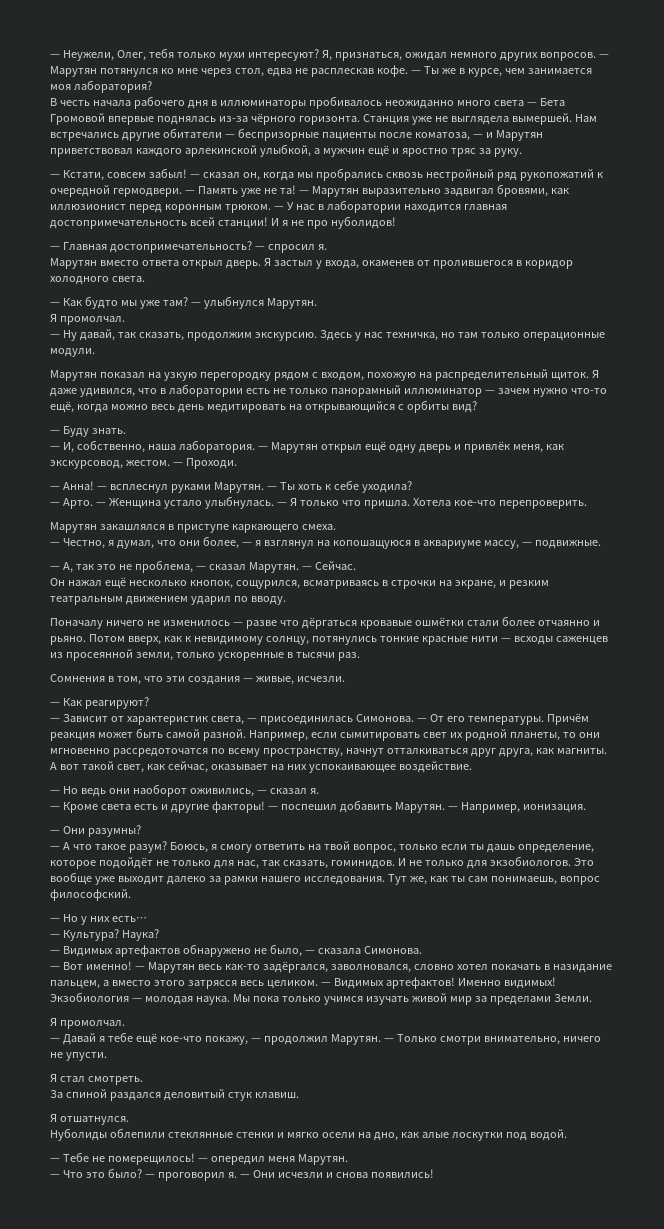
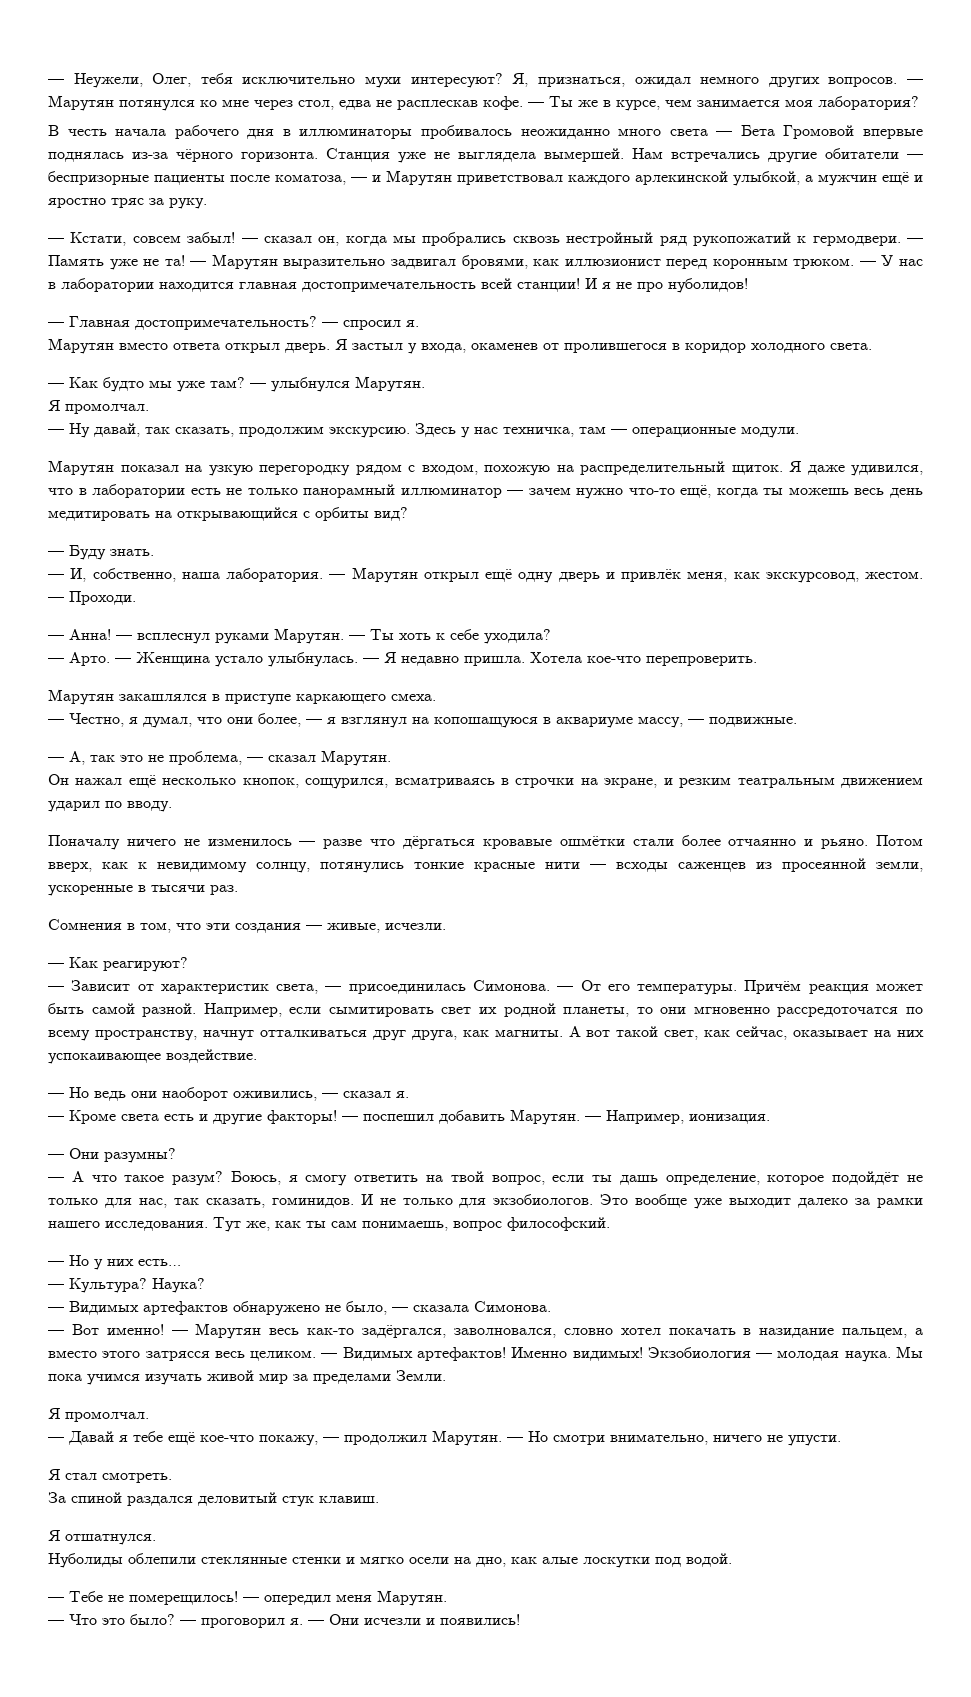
[176,52,216,58] только -> [242,77,356,84] исключительно
[50,185,110,197] очередной -> (807, 239) none
[440,332,520,338] но там только -> [579,426,627,434] там —
[110,404,148,410] можно -> [763,487,849,495] ты можешь
[299,500,361,506] только что -> [401,656,459,666] недавно
[301,561,356,570] — Сейчас. -> (391, 758) none
[175,652,215,658] только -> (923, 866) none
[398,844,438,850] только -> (545, 1180) none
[281,996,321,1002] только -> (82, 1377) none
[396,1034,437,1042] Только -> [528,1431,548,1442] Но
[335,1172,368,1178] снова -> (435, 1621) none

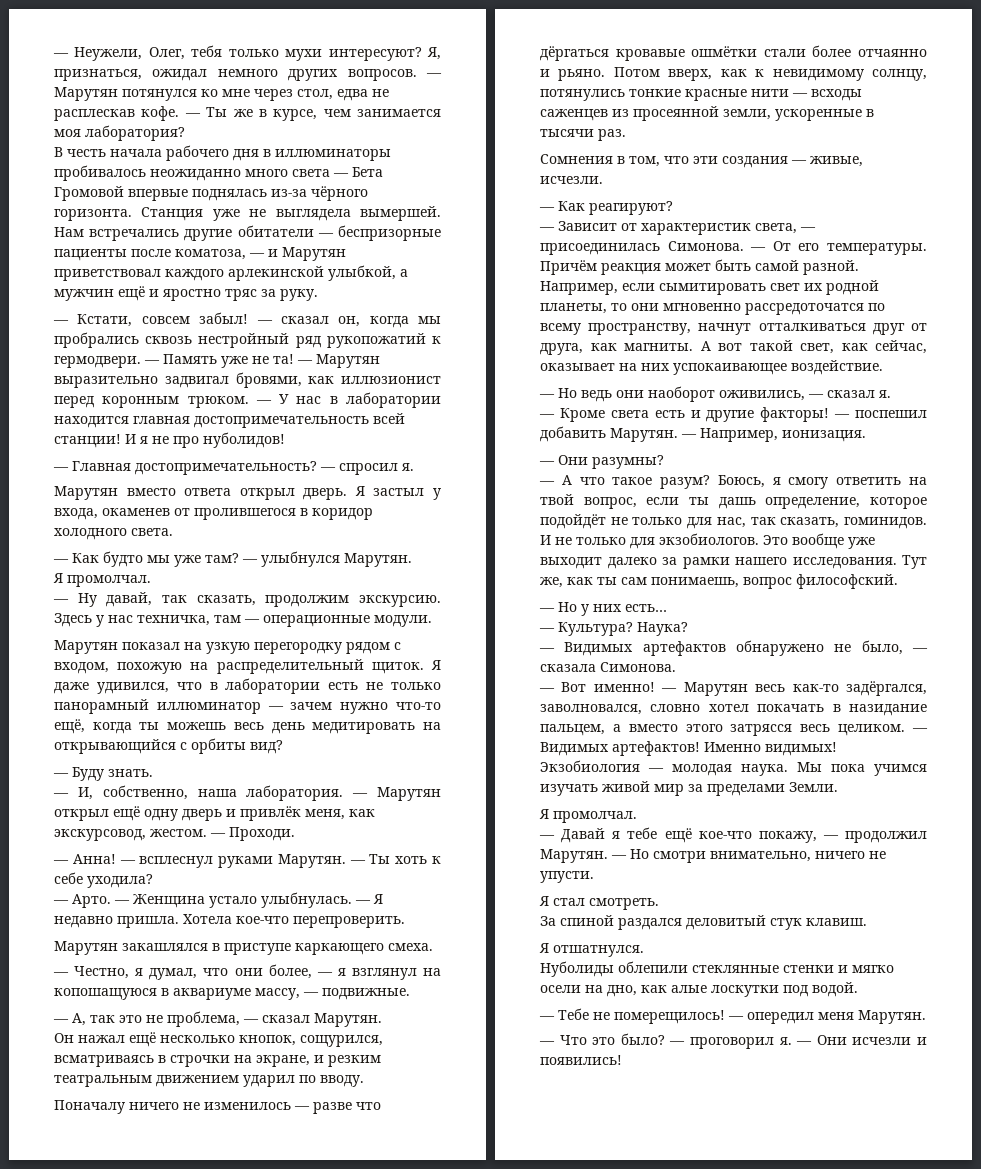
[242,77,356,84] исключительно -> [228,49,279,57] только
(406, 1035) none -> [911,323,927,331] от

